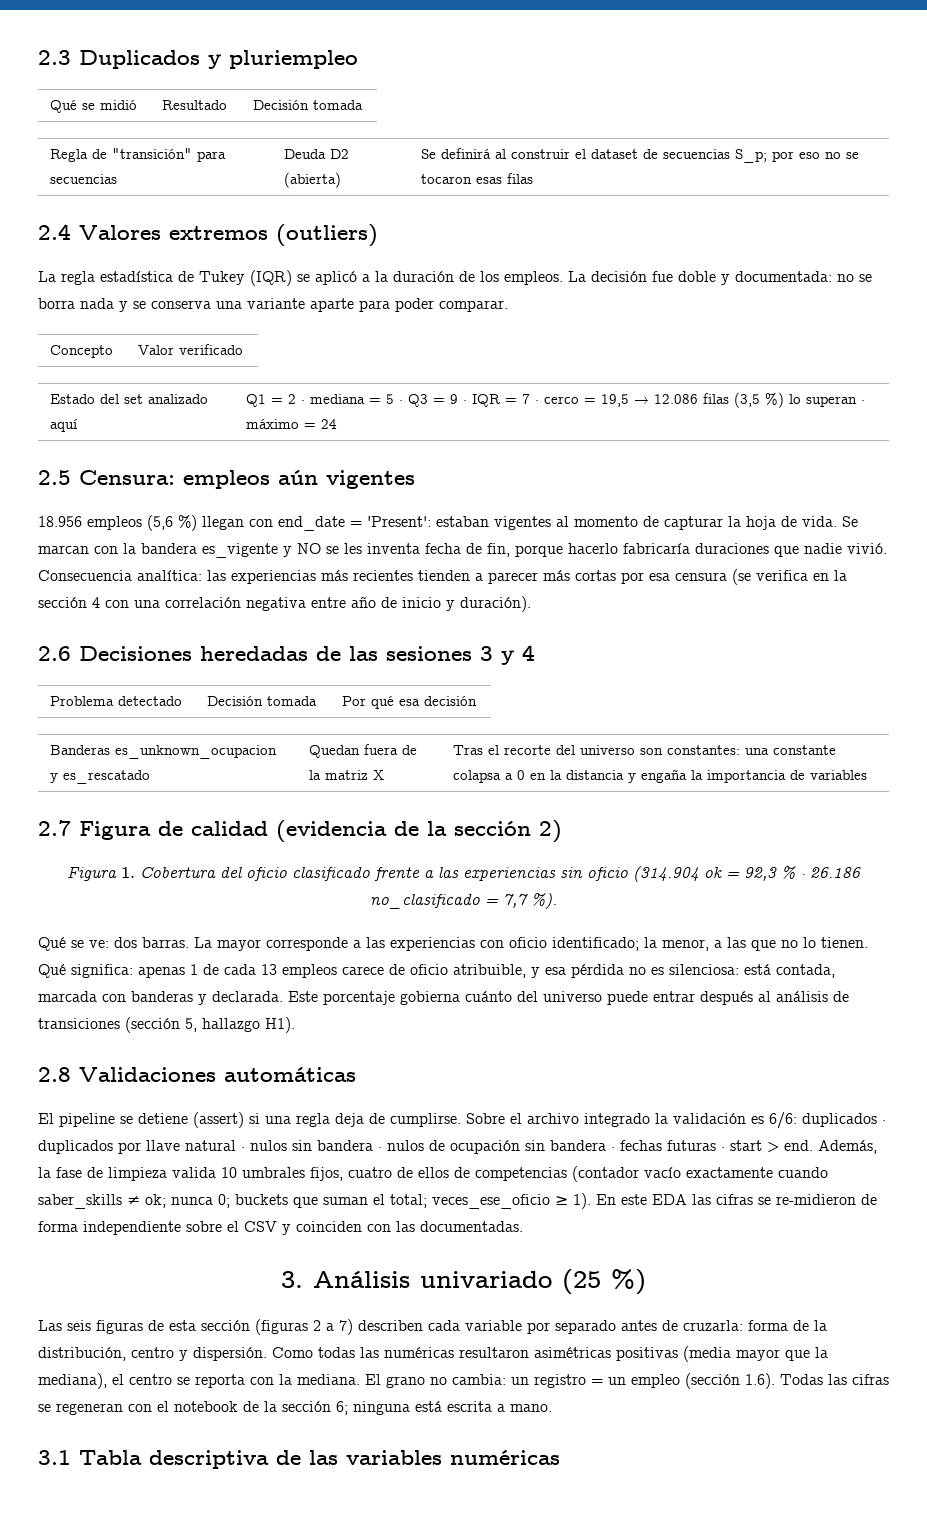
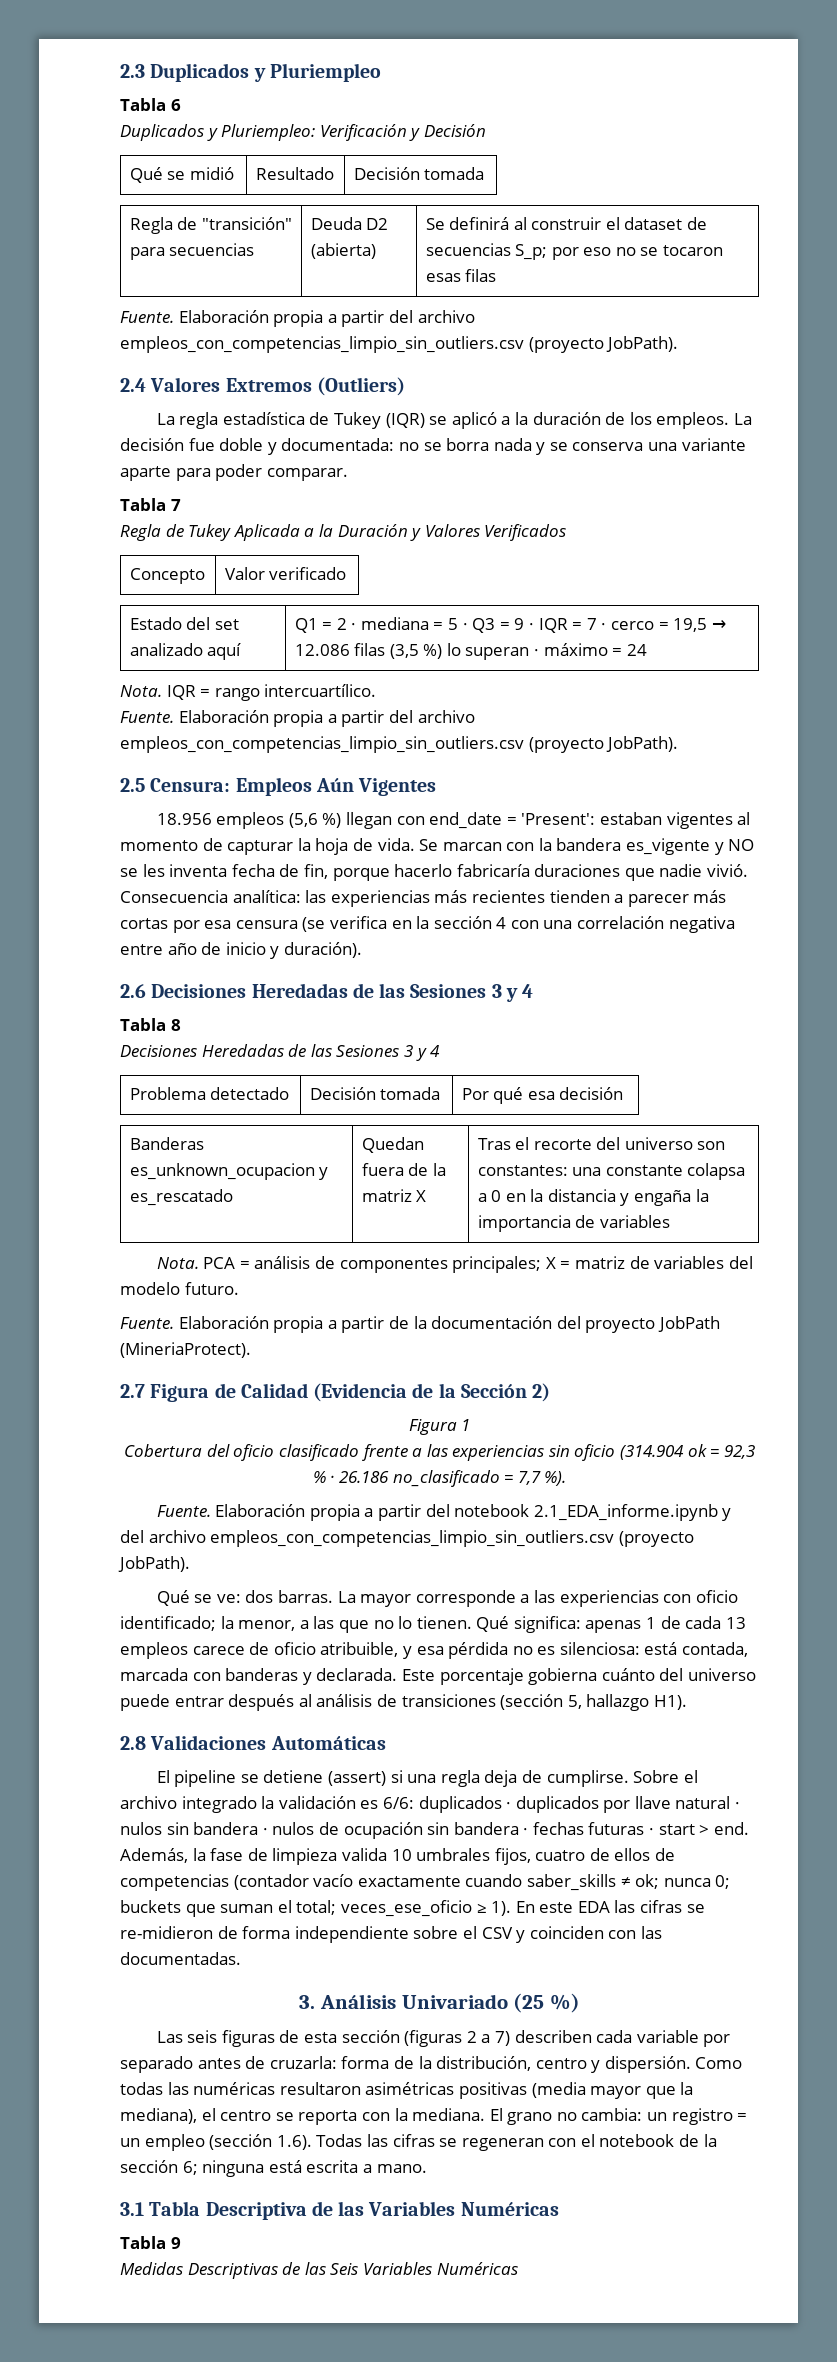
[229,50,358,69] pluriempleo -> [269,63,381,82] [120,98,181,111] [120,124,486,141] Pluriempleo // Tabla 6 // Duplicados y Pluriempleo: Verificación y Decisión
(534, 178) none -> [120,310,475,327] [120,336,679,353] // Fuente. Elaboración propia a partir del archivo empleos_con_competencias_limpio_sin_outliers.csv (proyecto JobPath).
[169,224,378,247] extremos (outliers) -> [225,377,405,396] Extremos (Outliers)
(508, 306) none -> [120,498,181,511] [120,524,567,541] // Tabla 7 // Regla de Tukey Aplicada a la Duración y Valores Verificados
(338, 424) none -> [120,684,377,701] [120,710,475,727] [120,736,679,753] // Nota. IQR = rango intercuartílico. // Fuente. Elaboración propia a partir del archivo empleos_con_competencias_limpio_sin_outliers.csv (proyecto JobPath).
[183,470,415,489] empleos aún vigentes -> [235,777,437,796] Empleos Aún Vigentes
[200,646,472,661] heredadas de las sesiones -> [251,983,534,1002] [120,1018,181,1031] [120,1044,400,1057] Heredadas de las Sesiones 3 y 4 // Tabla 8 // Decisiones Heredadas de las Sesiones
(868, 775) none -> [156,1256,753,1273] [120,1282,239,1295] [120,1316,720,1333] [120,1342,251,1358] // Nota. PCA = análisis de componentes principales; X = matriz de variables del modelo futuro. // Fuente. Elaboración propia a partir de la documentación del proyecto JobPath (MineriaProtect).
[191,820,531,842] calidad (evidencia de la sección -> [240,1383,527,1402] Calidad (Evidencia de la Sección
[121,867,135,878] 1. -> [461,1419,471,1431] 1 //
(557, 901) none -> [156,1504,732,1521] [120,1530,694,1547] [118,1556,190,1572] // Fuente. Elaboración propia a partir del notebook 2.1_EDA_informe.ipynb y del archivo empleos_con_competencias_limpio_sin_outliers.csv (proyecto JobPath).
[224,1067,356,1082] automáticas -> [270,1736,386,1750] Automáticas
[420,1271,552,1288] univariado -> [401,1994,508,2009] Univariado
[149,1450,560,1469] descriptiva de las variables numéricas -> [205,2201,559,2220] [120,2236,181,2249] [120,2262,518,2279] Descriptiva de las Variables Numéricas // Tabla 9 // Medidas Descriptivas de las Seis Variables Numéricas

